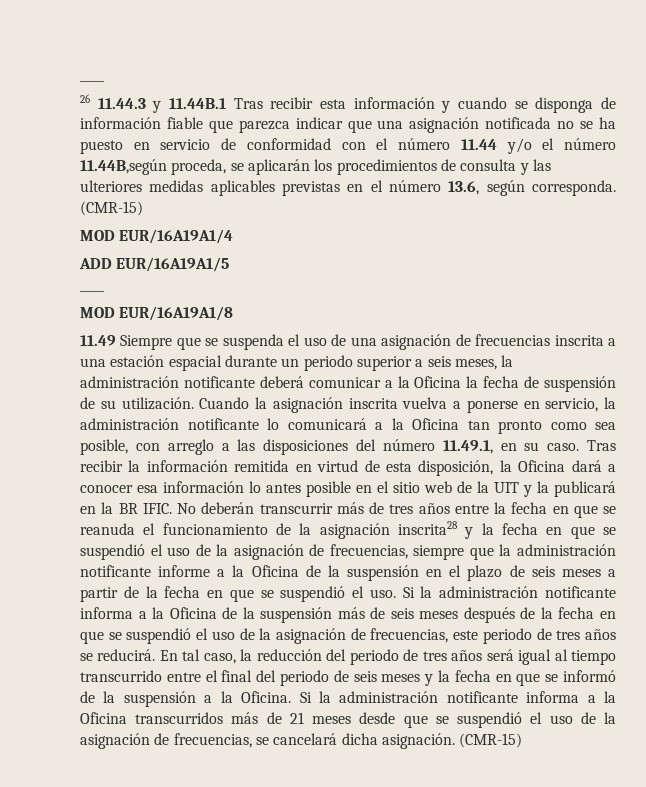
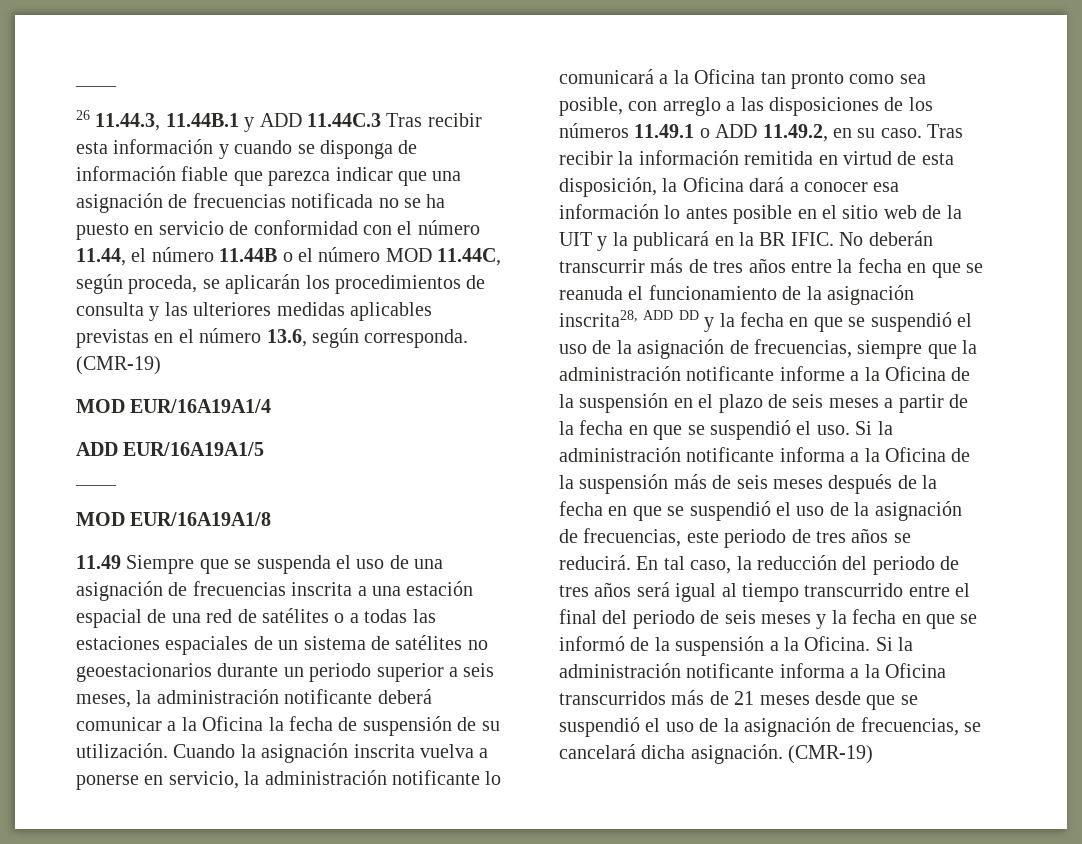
[97,98,226,113] 11.44.3 y 11.44B.1 -> [95,113,381,132] 11.44.3, 11.44B.1 y ADD 11.44C.3
(480, 125) none -> [168,193,286,208] de frecuencias
[460,138,617,154] [80,159,167,175] 11.44 y/o el número 11.44B,según -> [76,247,502,266] [76,274,123,294] 11.44, el número 11.44B o el número MOD 11.44C, según
[80,201,143,216] (CMR-15) -> [76,356,161,375] (CMR-19)
(222, 363) none -> [147,608,436,623] [76,635,488,655] [76,663,212,682] de una red de satélites o a todas las estaciones espaciales de un sistema de satélites no geoestacionarios
[356,439,493,454] del número 11.49.1, -> [884,97,933,111] [559,123,828,142] de los números 11.49.1 o ADD 11.49.2,
[398,521,459,535] inscrita28 -> [559,310,699,327] inscrita28, ADD DD
[459,733,523,748] (CMR-15) -> [788,745,874,764] (CMR-19)

